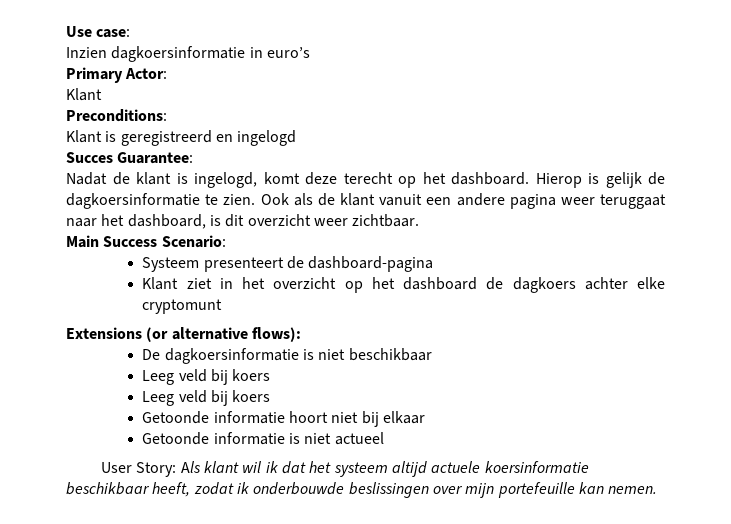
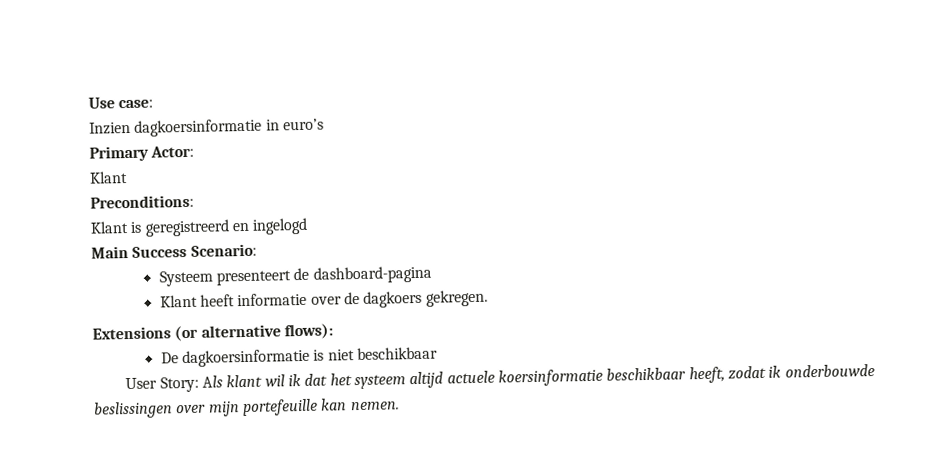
[66,152,194,164] [66,172,665,188] [66,193,666,209] [66,214,420,229] // Succes Guarantee: // Nadat de klant is ingelogd, komt deze terecht op het dashboard. Hierop is gelijk de dagkoersinformatie te zien. Ook als de klant vanuit een andere pagina weer teruggaat naar het dashboard, is dit overzicht weer zichtbaar. -> (309, 226) none
[186,277,665,293] [142,299,223,314] ziet in het overzicht op het dashboard de dagkoers achter elke cryptomunt -> [199,289,488,308] heeft informatie over de dagkoers gekregen.
[142,369,271,385] [142,390,271,406] [142,411,425,427] [142,432,384,445] // Leeg veld bij koers // Leeg veld bij koers // Getoonde informatie hoort niet bij elkaar // Getoonde informatie is niet actueel -> (438, 353) none

